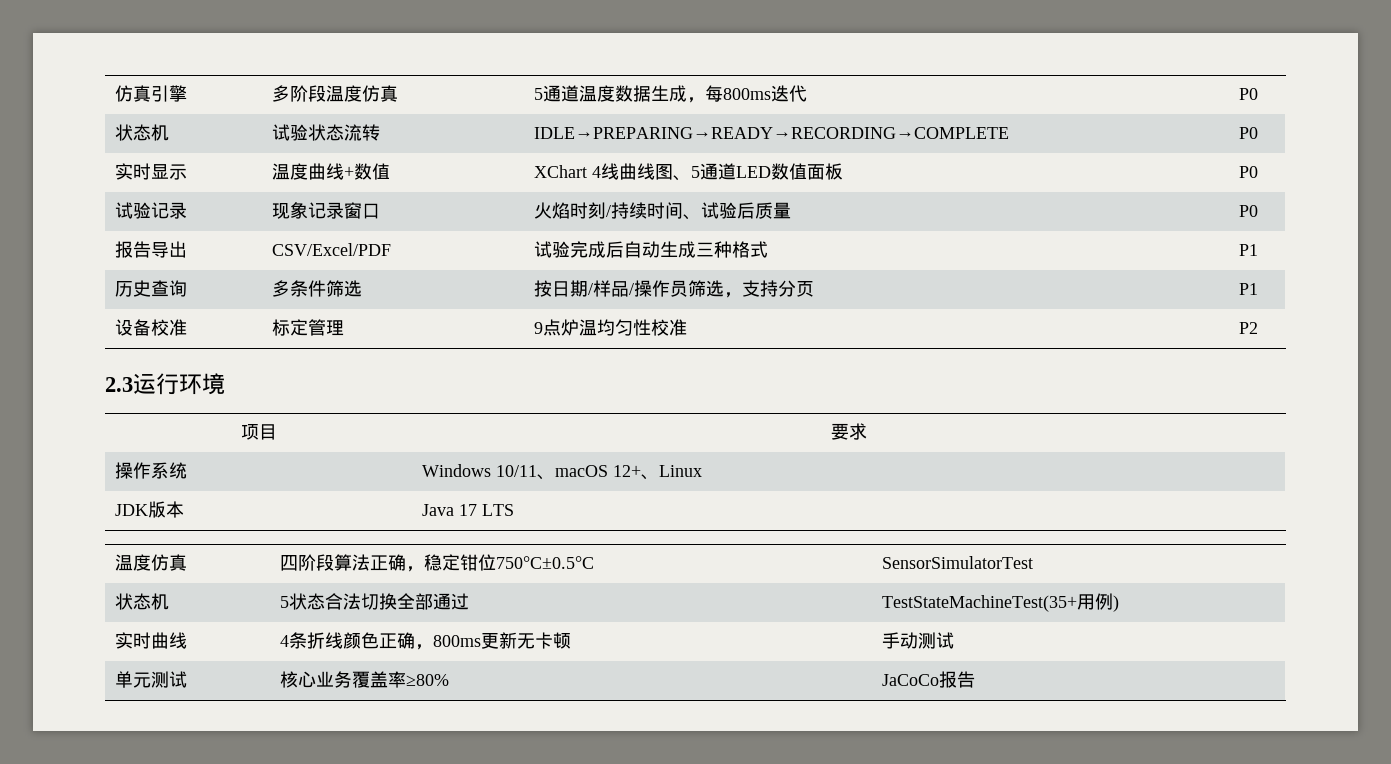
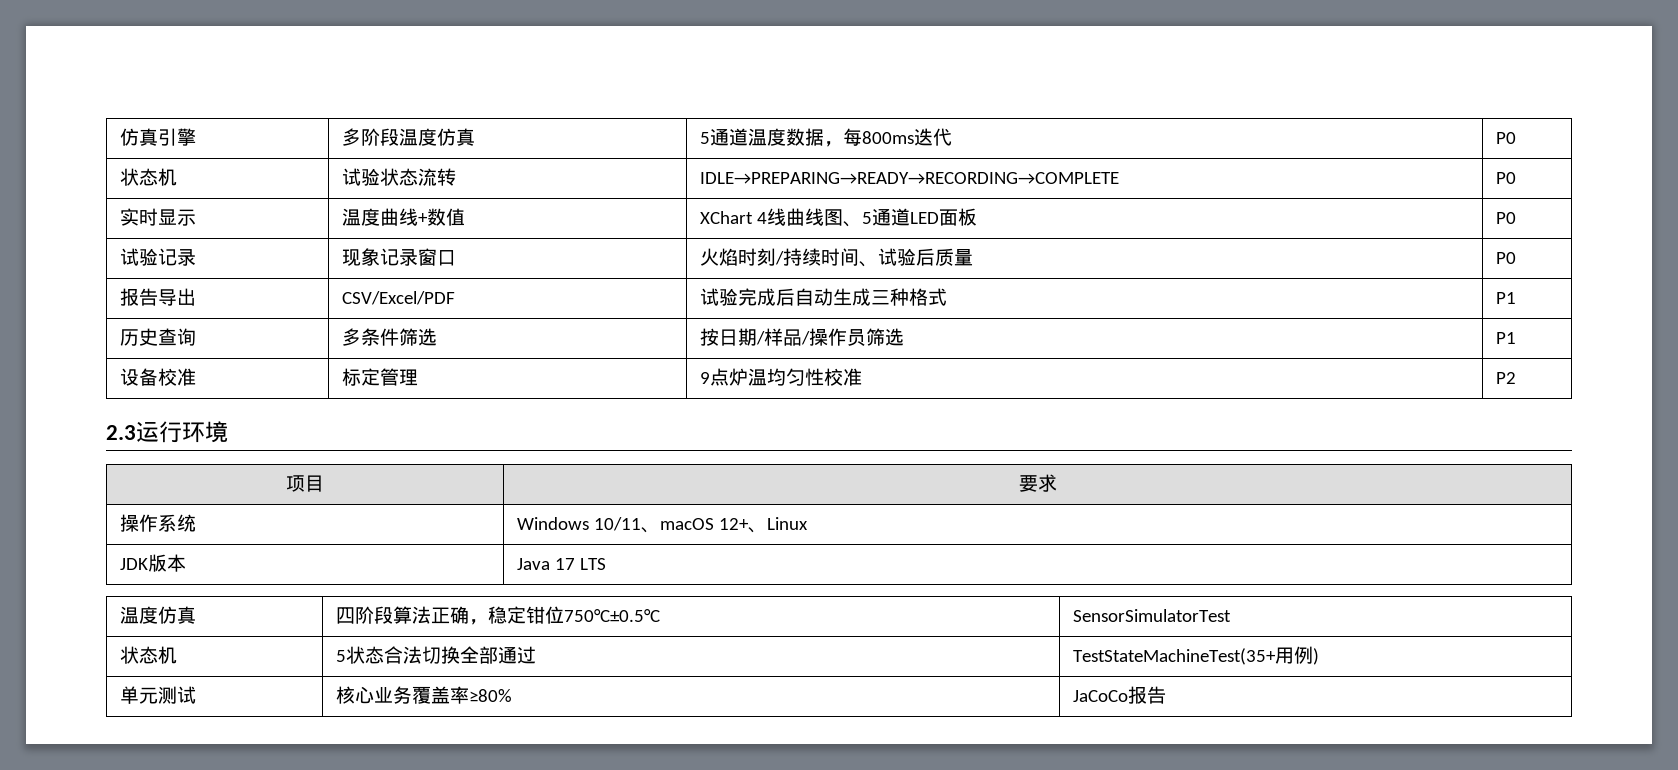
[650,85,687,102] 生成 -> (825, 137) none
[770,163,807,180] 数值 -> (940, 218) none
[723,280,814,298] ，支持分页 -> (905, 337) none
[114,632,187,649] [279,632,571,650] [881,632,954,649] // 实时曲线 | 4条折线颜色正确，800ms更新无卡顿 | 手动测试 -> (1320, 656) none

